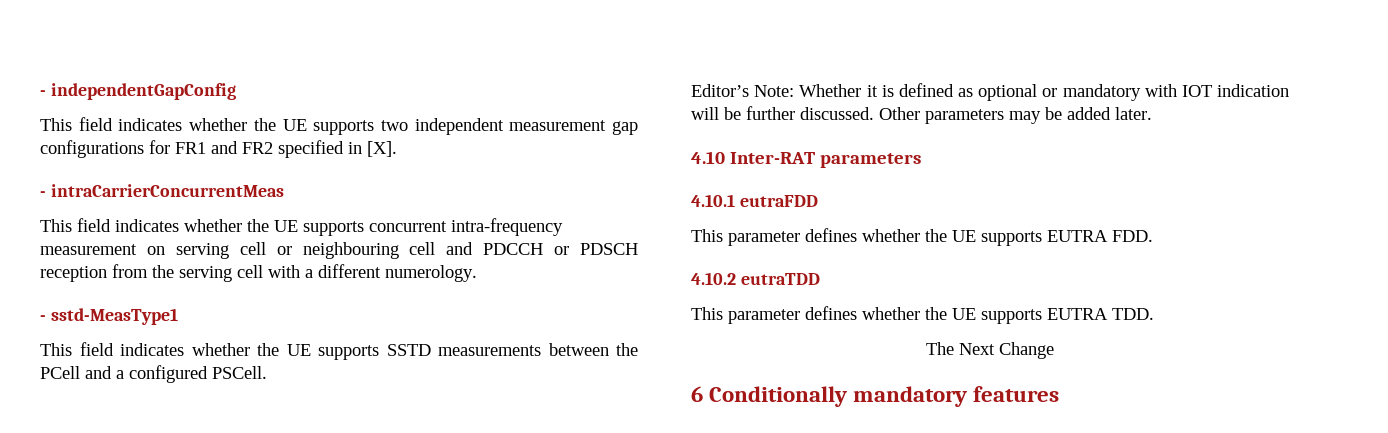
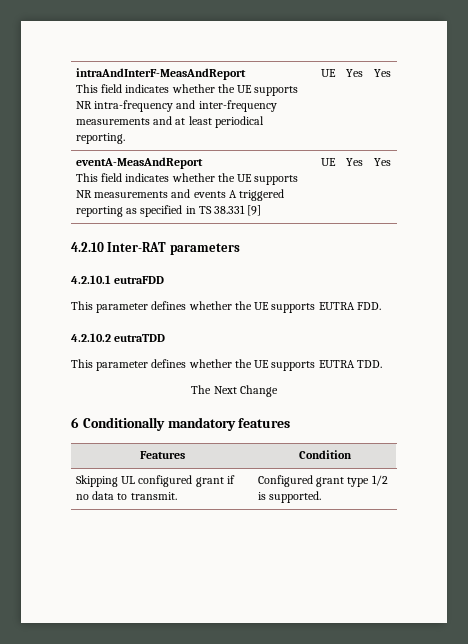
[40,83,236,100] [40,117,638,135] [40,140,397,158] [40,184,284,197] [40,218,563,236] [40,242,638,259] [40,264,477,282] [40,308,178,325] [40,342,638,360] [40,365,267,383] [691,83,1289,101] [691,106,1152,124] [691,151,725,164] - independentGapConfig // This field indicates whether the UE supports two independent measurement gap configurations for FR1 and FR2 specified in [X]. // - intraCarrierConcurrentMeas // This field indicates whether the UE supports concurrent intra-frequency measurement on serving cell or neighbouring cell and PDCCH or PDSCH reception from the serving cell with a different numerology. // - sstd-MeasType1 // This field indicates whether the UE supports SSTD measurements between the PCell and a configured PSCell. // Editor’s Note: Whether it is defined as optional or mandatory with IOT indication will be further discussed. Other parameters may be added later. // 4.10 -> [75,68,246,80] [75,84,299,96] [75,100,277,112] [75,116,264,128] [75,133,125,144] [321,69,336,77] [346,69,363,77] [374,69,391,77] [75,157,203,169] [75,173,299,185] [75,189,285,201] [75,205,262,217] [321,158,336,166] [346,158,363,166] [374,158,391,166] [71,242,104,252] intraAndInterF-MeasAndReport // This field indicates whether the UE supports NR intra-frequency and inter-frequency measurements and at least periodical reporting. | UE | Yes | Yes // eventA-MeasAndReport // This field indicates whether the UE supports NR measurements and events A triggered reporting as specified in TS 38.331 [9] | UE | Yes | Yes // 4.2.10
[691,194,735,207] 4.10.1 -> [71,275,111,284] 4.2.10.1
[691,272,736,285] 4.10.2 -> [71,333,111,342] 4.2.10.2
(1060, 394) none -> [140,451,185,459] [299,450,352,459] [75,475,235,487] [75,491,177,500] [257,475,388,487] [257,491,322,503] // Features | Condition // Skipping UL configured grant if no data to transmit. | Configured grant type 1/2 is supported.

